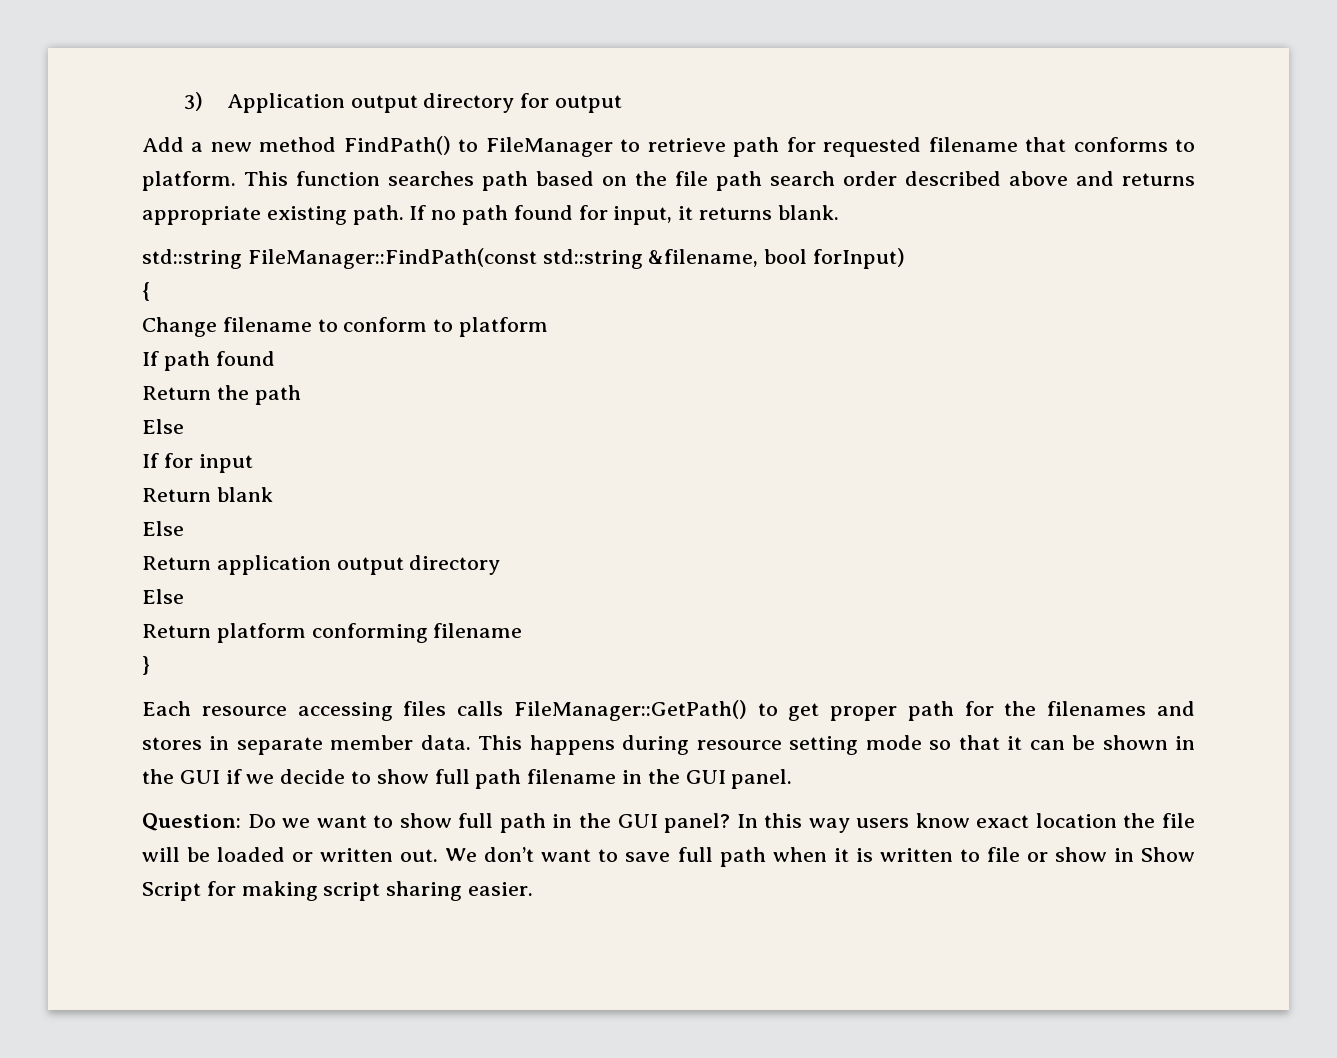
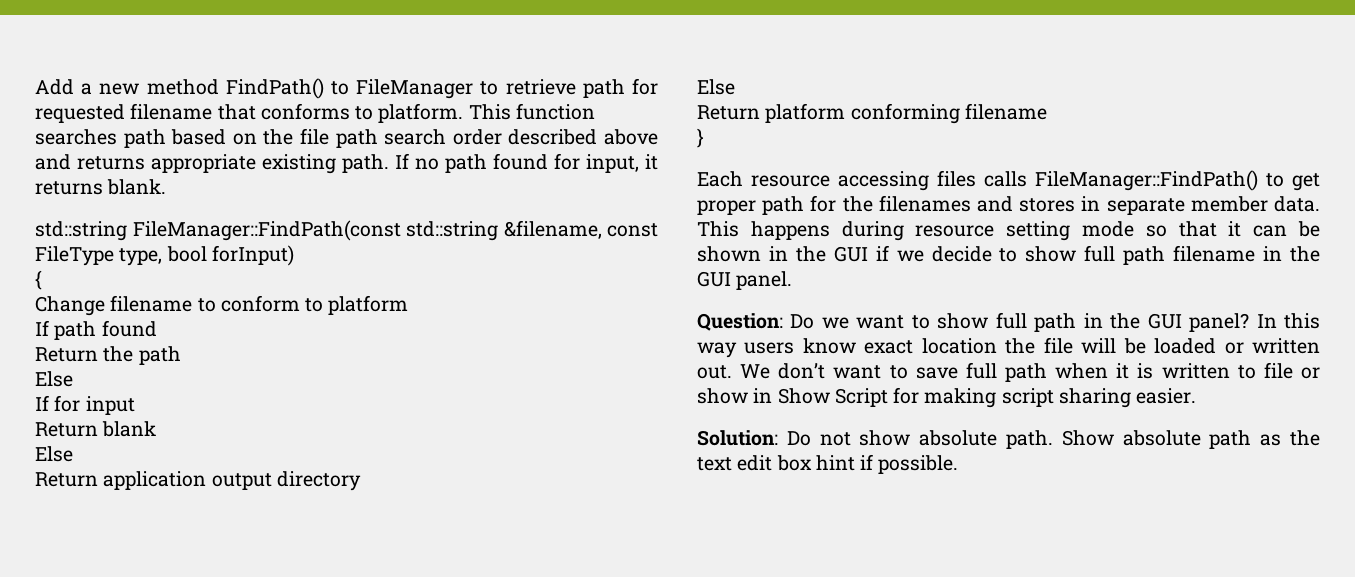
[184,92,623,113] 3) Application output directory for output // -> (35, 87) none
(759, 258) none -> [607,223,658,237] [35,246,163,266] const FileType type,
[513,700,747,721] FileManager::GetPath() -> [1035,170,1258,191] FileManager::FindPath()
(534, 889) none -> [697,430,1320,449] [697,454,959,474] // Solution: Do not show absolute path. Show absolute path as the text edit box hint if possible.

